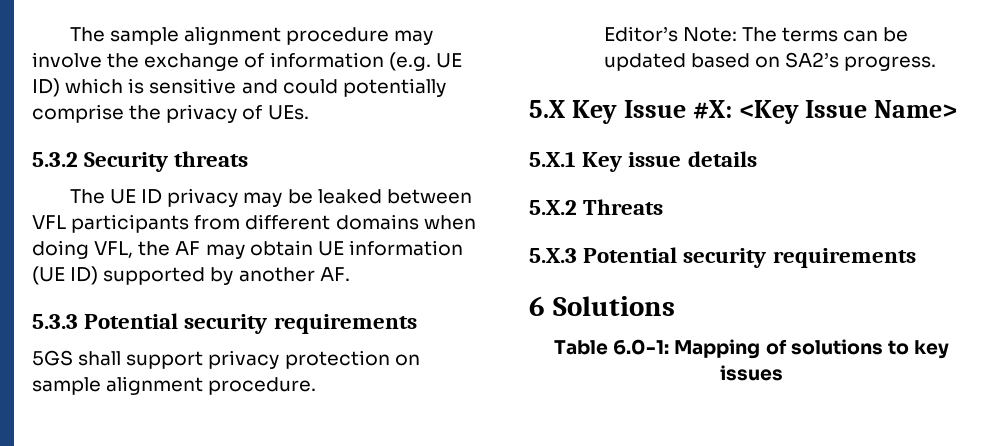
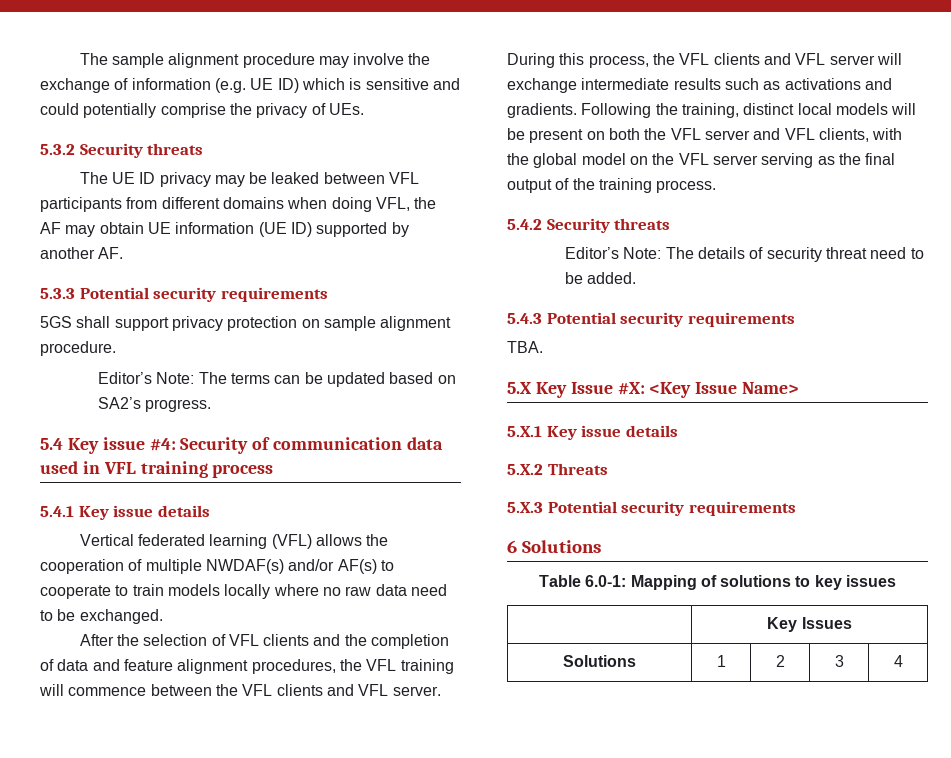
(937, 63) none -> [40,437,444,454] [40,461,274,478] [40,505,210,520] [79,534,389,549] [40,559,394,574] [40,584,447,599] [40,609,163,624] [79,634,450,649] [40,659,454,674] [39,684,441,696] [507,53,902,68] [507,78,892,93] [507,103,917,118] [507,128,903,143] [507,153,896,168] [507,178,717,193] [507,218,671,233] [565,247,924,262] [565,272,637,284] [507,312,795,327] [507,341,543,353] // 5.4 Key issue #4: Security of communication data used in VFL training process // 5.4.1 Key issue details // Vertical federated learning (VFL) allows the cooperation of multiple NWDAF(s) and/or AF(s) to cooperate to train models locally where no raw data need to be exchanged. // After the selection of VFL clients and the completion of data and feature alignment procedures, the VFL training will commence between the VFL clients and VFL server. During this process, the VFL clients and VFL server will exchange intermediate results such as activations and gradients. Following the training, distinct local models will be present on both the VFL server and VFL clients, with the global model on the VFL server serving as the final output of the training process. // 5.4.2 Security threats // Editor’s Note: The details of security threat need to be added. // 5.4.3 Potential security requirements // TBA.
(783, 373) none -> [767,617,852,632] [563,655,636,667] [716,655,726,667] [775,655,785,667] [834,655,844,667] [893,655,903,667] // | Key Issues // Solutions | 1 | 2 | 3 | 4

